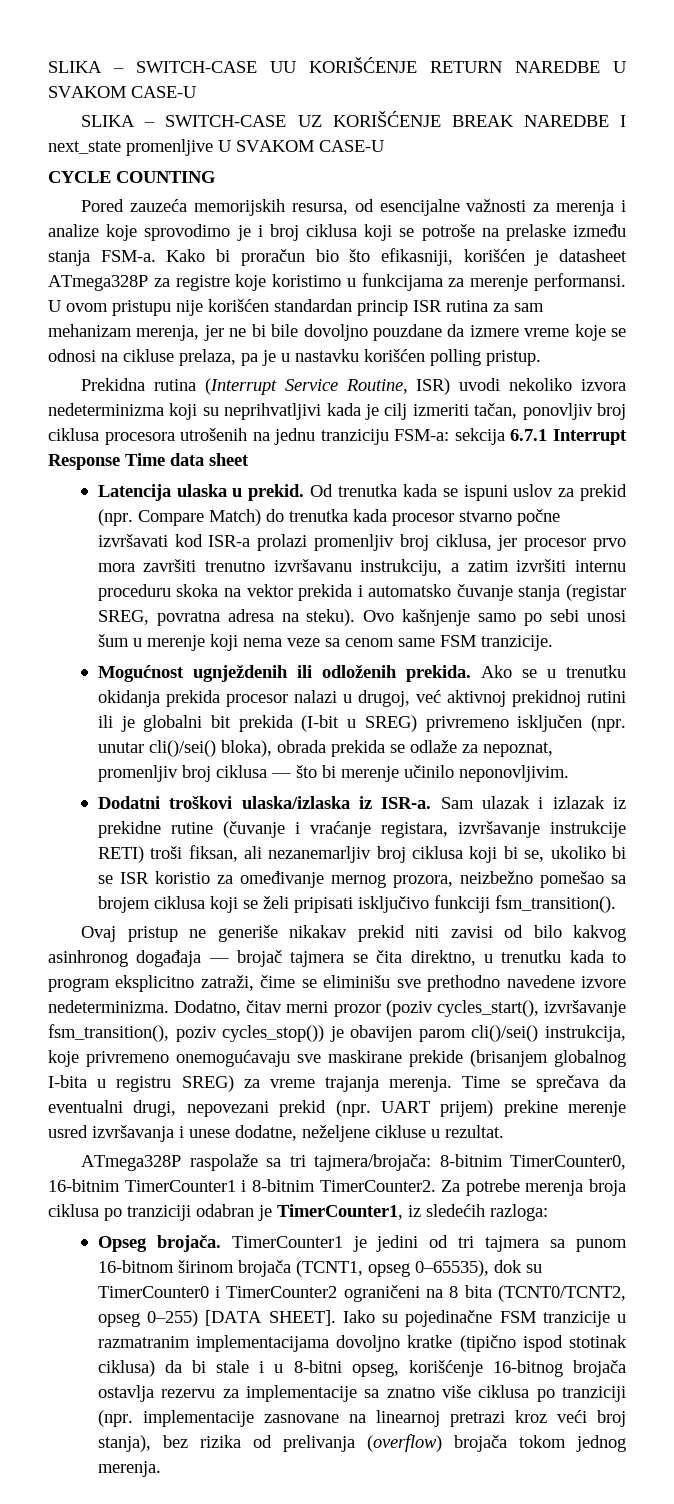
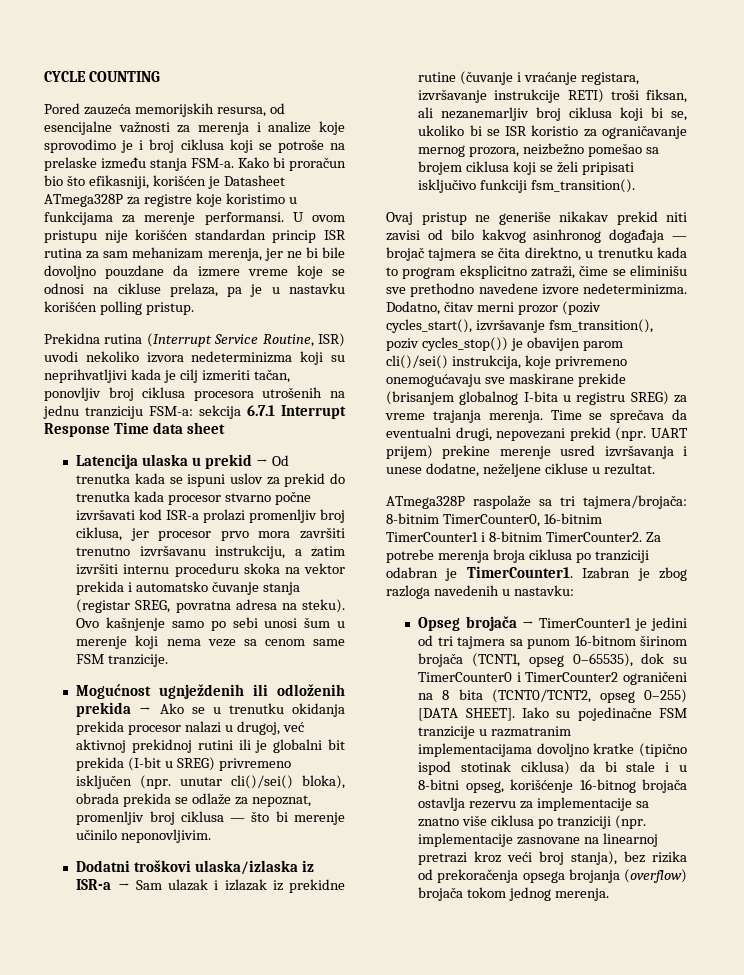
[48,57,626,73] [48,86,196,98] [81,111,626,127] [48,139,384,156] SLIKA – SWITCH-CASE UU KORIŠĆENJE RETURN NAREDBE U SVAKOM CASE-U // SLIKA – SWITCH-CASE UZ KORIŠĆENJE BREAK NAREDBE I next_state promenljive U SVAKOM CASE-U // -> (44, 76) none
[558,249,627,262] datasheet -> [223,175,285,186] Datasheet
[248,484,305,501] prekid. -> [205,454,268,469] prekid →
[97,509,261,526] (npr. Compare Match) -> (326, 480) none
[405,665,471,682] prekida. -> [76,702,152,717] prekida →
[381,797,432,809] ISR-a. -> [76,879,130,890] ISR-a →
[239,871,324,888] omeđivanje -> [602,125,687,139] ograničavanje
[277,1204,548,1221] TimerCounter1, iz sledećih razloga: -> [466,566,687,581] [386,585,574,599] TimerCounter1. Izabran je zbog razloga navedenih u nastavku:
[156,1235,221,1252] brojača. -> [465,616,534,631] brojača →
[282,1435,355,1452] prelivanja -> [437,869,620,883] prekoračenja opsega brojanja

